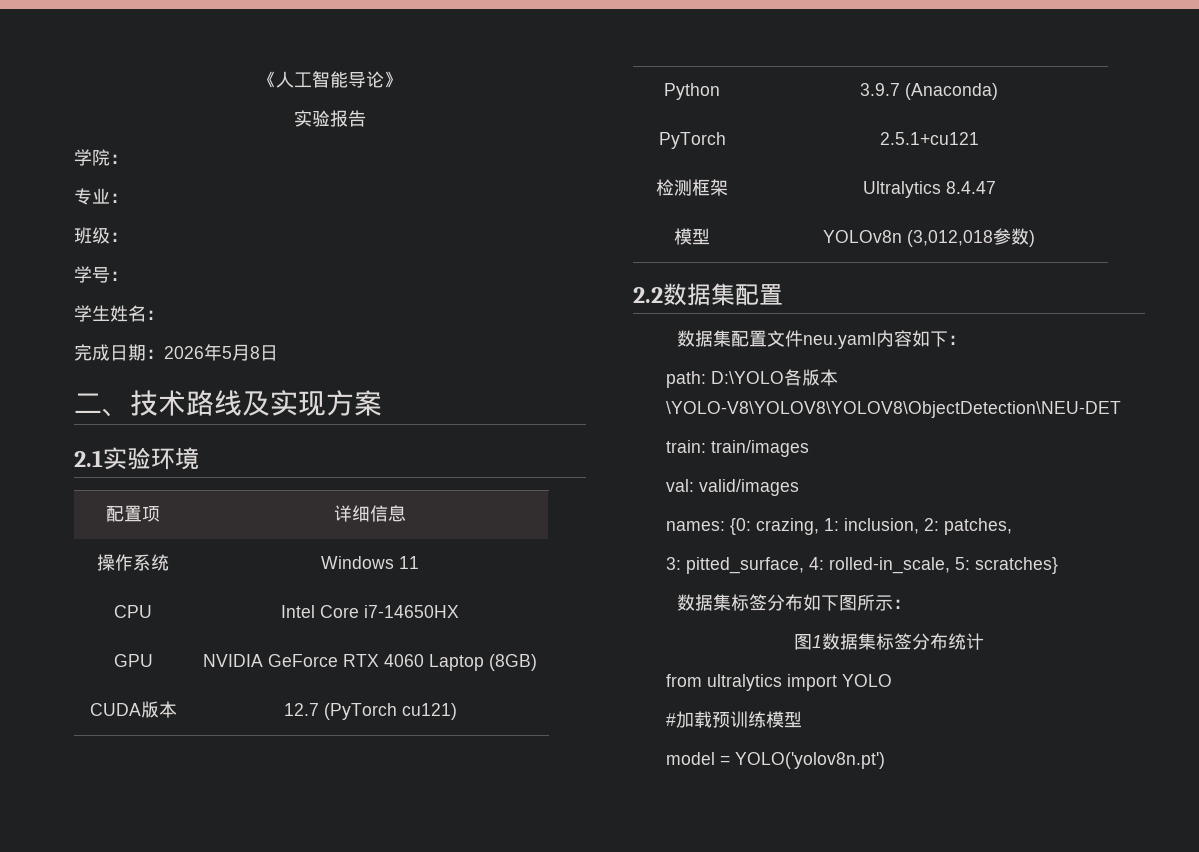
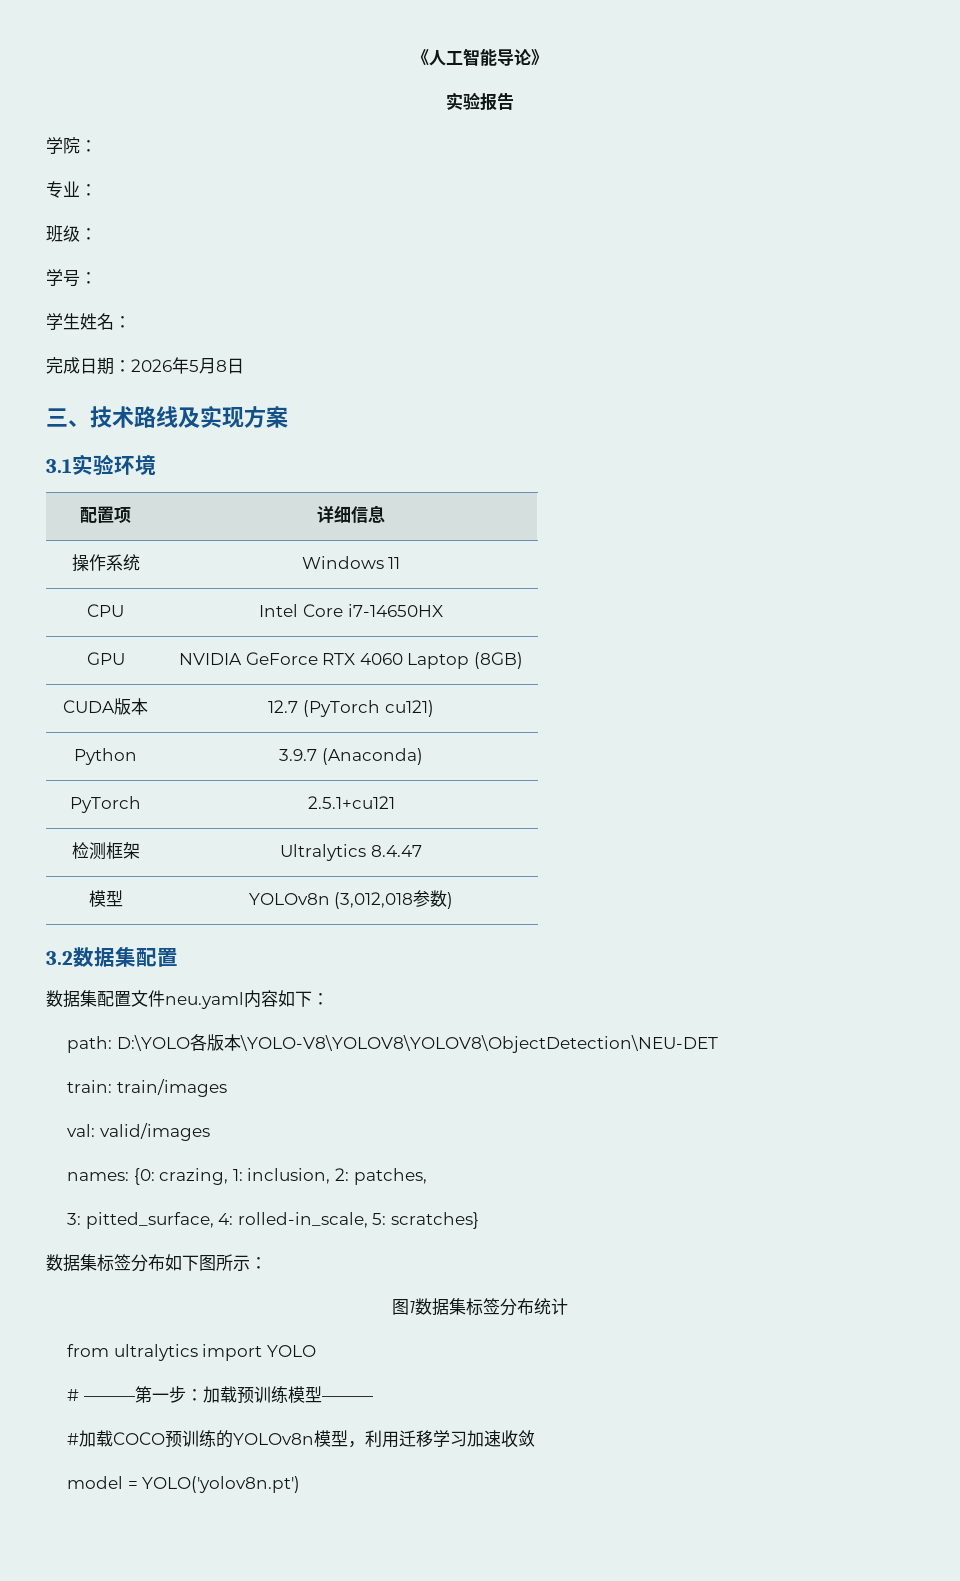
[74,393,102,413] 二 -> [46,408,68,427] 三
[74,450,103,467] 2.1 -> [46,459,72,473] 3.1
[633,287,663,303] 2.2 -> [46,951,73,965] 3.2
(677, 719) none -> [83,1386,203,1403] ———第一步：
(803, 719) none -> [321,1396,373,1401] [67,1430,536,1448] ——— // #加载COCO预训练的YOLOv8n模型，利用迁移学习加速收敛

